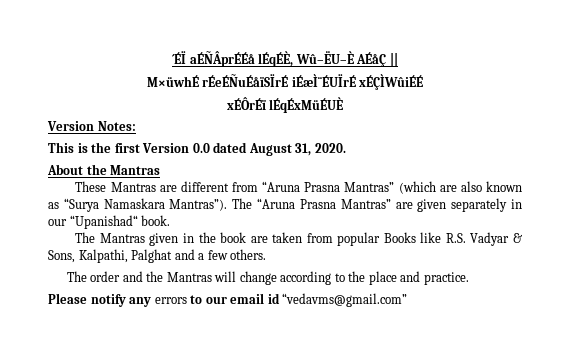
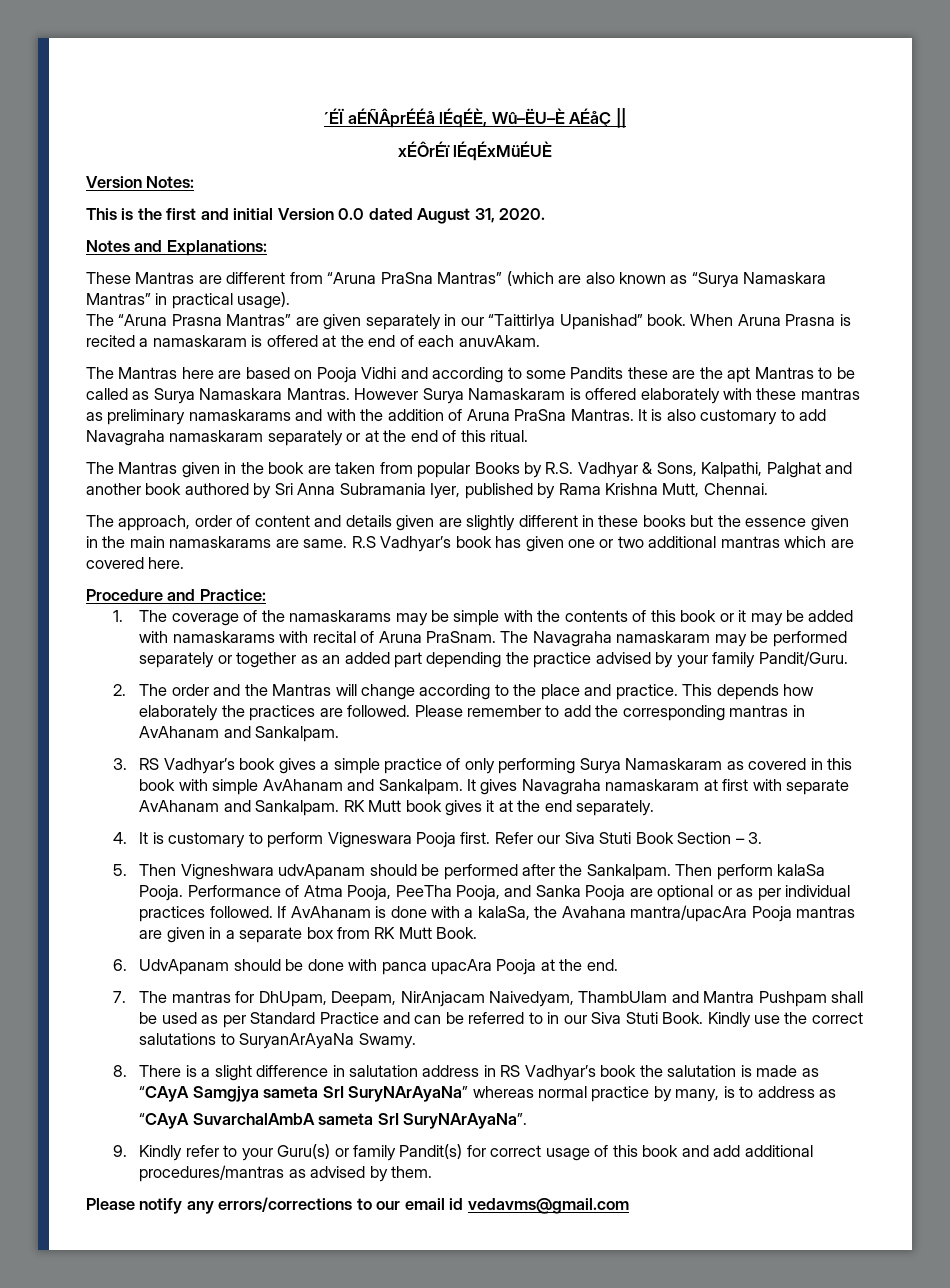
[146,74,424,90] // M×üwhÉ rÉeÉÑuÉåïSÏrÉ iÉæÌ¨ÉUÏrÉ xÉÇÌWûiÉÉ -> (626, 118) none
(140, 148) none -> [200,208,274,220] and initial
[47,164,161,175] About the Mantras -> [86,240,267,256] Notes and Explanations:
[304,182,341,192] Prasna -> [380,272,433,284] PraSna
[169,199,228,211] Mantras”). -> [86,292,291,309] Mantras” in practical usage). //
[69,215,138,229] “Upanishad“ -> [488,314,643,330] “TaittirIya Upanishad”
(171, 220) none -> [690,314,851,326] [86,335,540,347] [86,367,855,383] [86,388,860,404] [86,409,827,425] [86,430,529,446] When Aruna Prasna is recited a namaskaram is offered at the end of each anuvAkam. // The Mantras here are based on Pooja Vidhi and according to some Pandits these are the apt Mantras to be called as Surya Namaskara Mantras. However Surya Namaskaram is offered elaborately with these mantras as preliminary namaskarams and with the addition of Aruna PraSna Mantras. It is also customary to add Navagraha namaskaram separately or at the end of this ritual.
[420,232,510,246] like R.S. Vadyar -> [524,462,638,478] by R.S. Vadhyar
[198,249,267,260] a few others. // -> [86,483,768,499] [86,515,849,531] [86,536,854,552] [86,557,185,569] [86,589,266,601] [112,610,854,626] [139,631,847,647] [139,651,848,668] [112,684,126,696] another book authored by Sri Anna Subramania Iyer, published by Rama Krishna Mutt, Chennai. // The approach, order of content and details given are slightly different in these books but the essence given in the main namaskarams are same. R.S Vadhyar’s book has given one or two additional mantras which are covered here. // Procedure and Practice: // 1. The coverage of the namaskarams may be simple with the contents of this book or it may be added with namaskarams with recital of Aruna PraSnam. The Navagraha namaskaram may be performed separately or together as an added part depending the practice advised by your family Pandit/Guru. // 2.
(469, 278) none -> [682,684,815,700] [139,705,805,721] [139,726,340,742] [112,758,853,774] [139,779,850,795] [139,800,655,816] [112,832,763,848] [112,864,826,880] [139,885,851,901] [139,905,856,922] [139,927,478,943] [112,959,618,975] [112,991,864,1007] [139,1012,863,1028] [139,1033,416,1049] [112,1065,819,1081] [139,1086,837,1102] [139,1113,528,1129] [112,1144,813,1161] [139,1165,433,1182] This depends how elaborately the practices are followed. Please remember to add the corresponding mantras in AvAhanam and Sankalpam. // 3. RS Vadhyar’s book gives a simple practice of only performing Surya Namaskaram as covered in this book with simple AvAhanam and Sankalpam. It gives Navagraha namaskaram at first with separate AvAhanam and Sankalpam. RK Mutt book gives it at the end separately. // 4. It is customary to perform Vigneswara Pooja first. Refer our Siva Stuti Book Section – 3. // 5. Then Vigneshwara udvApanam should be performed after the Sankalpam. Then perform kalaSa Pooja. Performance of Atma Pooja, PeeTha Pooja, and Sanka Pooja are optional or as per individual practices followed. If AvAhanam is done with a kalaSa, the Avahana mantra/upacAra Pooja mantras are given in a separate box from RK Mutt Book. // 6. UdvApanam should be done with panca upacAra Pooja at the end. // 7. The mantras for DhUpam, Deepam, NirAnjacam Naivedyam, ThambUlam and Mantra Pushpam shall be used as per Standard Practice and can be referred to in our Siva Stuti Book. Kindly use the correct salutations to SuryanArAyaNa Swamy. // 8. There is a slight difference in salutation address in RS Vadhyar’s book the salutation is made as “CAyA Samgjya sameta SrI SuryNArAyaNa” whereas normal practice by many, is to address as // “CAyA SuvarchalAmbA sameta SrI SuryNArAyaNa”. // 9. Kindly refer to your Guru(s) or family Pandit(s) for correct usage of this book and add additional procedures/mantras as advised by them.
[154,297,187,304] errors -> [218,1197,353,1212] errors/corrections
[282,293,408,307] “vedavms@gmail.com” -> [467,1198,629,1214] vedavms@gmail.com

